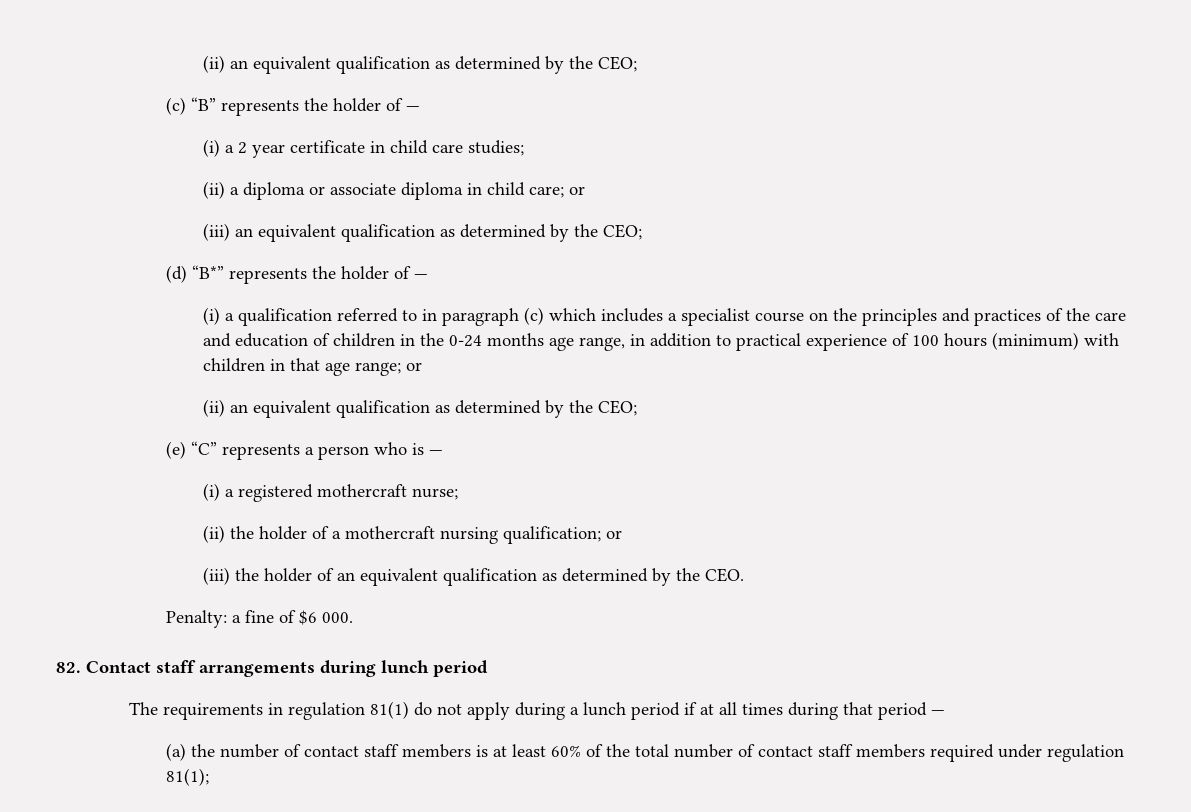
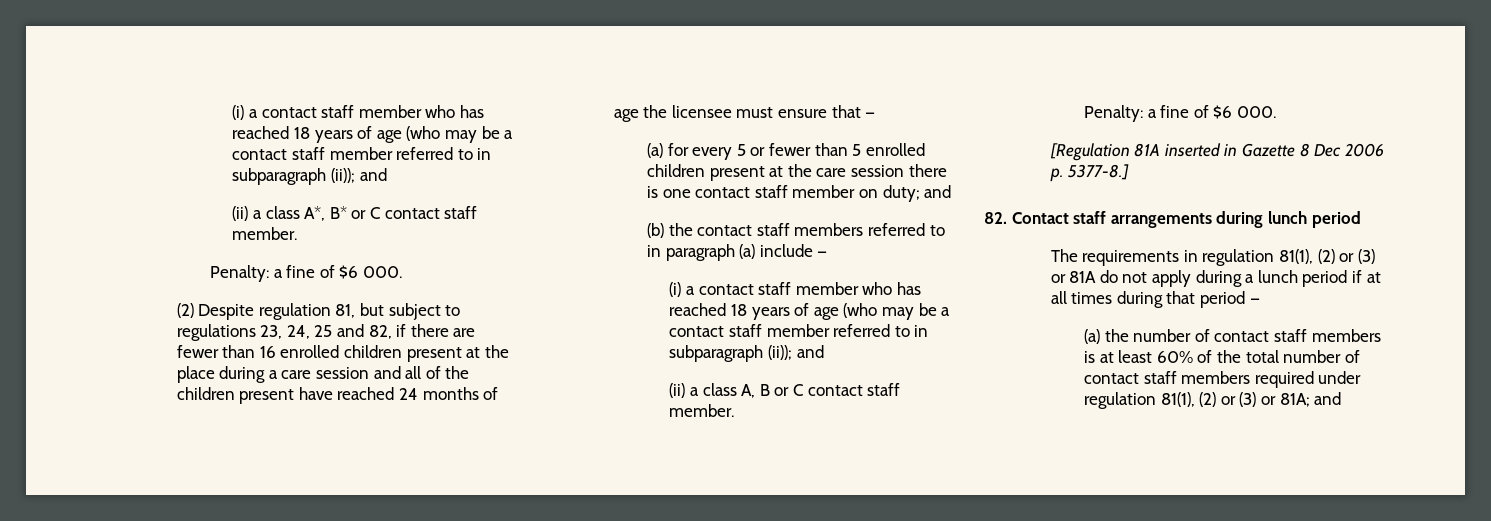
[202,55,637,74] [165,97,420,116] [202,139,524,158] [202,181,585,200] [202,223,642,242] [165,265,428,284] [202,307,1126,326] [202,332,1119,351] [202,358,422,376] [202,399,637,418] [165,441,443,460] [202,483,458,502] [202,525,622,544] [202,567,744,586] [165,610,353,628] (ii) an equivalent qualification as determined by the CEO; // (c) “B” represents the holder of — // (i) a 2 year certificate in child care studies; // (ii) a diploma or associate diploma in child care; or // (iii) an equivalent qualification as determined by the CEO; // (d) “B*” represents the holder of — // (i) a qualification referred to in paragraph (c) which includes a specialist course on the principles and practices of the care and education of children in the 0-24 months age range, in addition to practical experience of 100 hours (minimum) with children in that age range; or // (ii) an equivalent qualification as determined by the CEO; // (e) “C” represents a person who is — // (i) a registered mothercraft nurse; // (ii) the holder of a mothercraft nursing qualification; or // (iii) the holder of an equivalent qualification as determined by the CEO. // Penalty: a fine of $6 000. -> [232,105,484,120] [232,126,514,143] [232,147,492,160] [232,168,387,185] [232,206,478,221] [232,227,298,240] [210,265,402,282] [176,303,461,320] [176,324,476,341] [176,345,509,362] [176,366,470,383] [176,387,499,404] [613,105,876,122] [647,143,925,160] [647,164,947,181] [647,185,952,202] [647,223,945,238] [647,244,828,261] [669,282,921,297] [669,303,951,320] [669,324,929,337] [669,345,824,362] [669,383,901,398] [669,404,735,417] [1084,105,1276,122] [1049,143,1384,161] [1049,164,1130,182] (i) a contact staff member who has reached 18 years of age (who may be a contact staff member referred to in subparagraph (ii)); and // (ii) a class A*, B* or C contact staff member. // Penalty: a fine of $6 000. // (2) Despite regulation 81, but subject to regulations 23, 24, 25 and 82, if there are fewer than 16 enrolled children present at the place during a care session and all of the children present have reached 24 months of age the licensee must ensure that — // (a) for every 5 or fewer than 5 enrolled children present at the care session there is one contact staff member on duty; and // (b) the contact staff members referred to in paragraph (a) include — // (i) a contact staff member who has reached 18 years of age (who may be a contact staff member referred to in subparagraph (ii)); and // (ii) a class A, B or C contact staff member. // Penalty: a fine of $6 000. // [Regulation 81A inserted in Gazette 8 Dec 2006 p. 5377-8.]
[370,701,410,719] 81(1) -> [1279,249,1375,264] [1050,271,1097,283] 81(1), (2) or (3) or 81A
[165,768,209,786] 81(1); -> [1160,392,1342,407] 81(1), (2) or (3) or 81A; and

